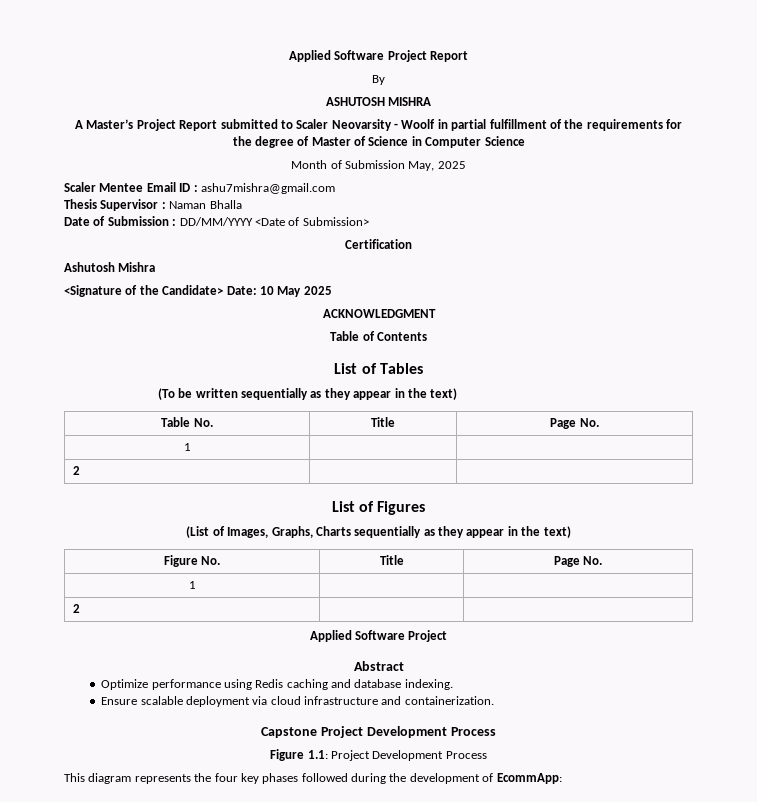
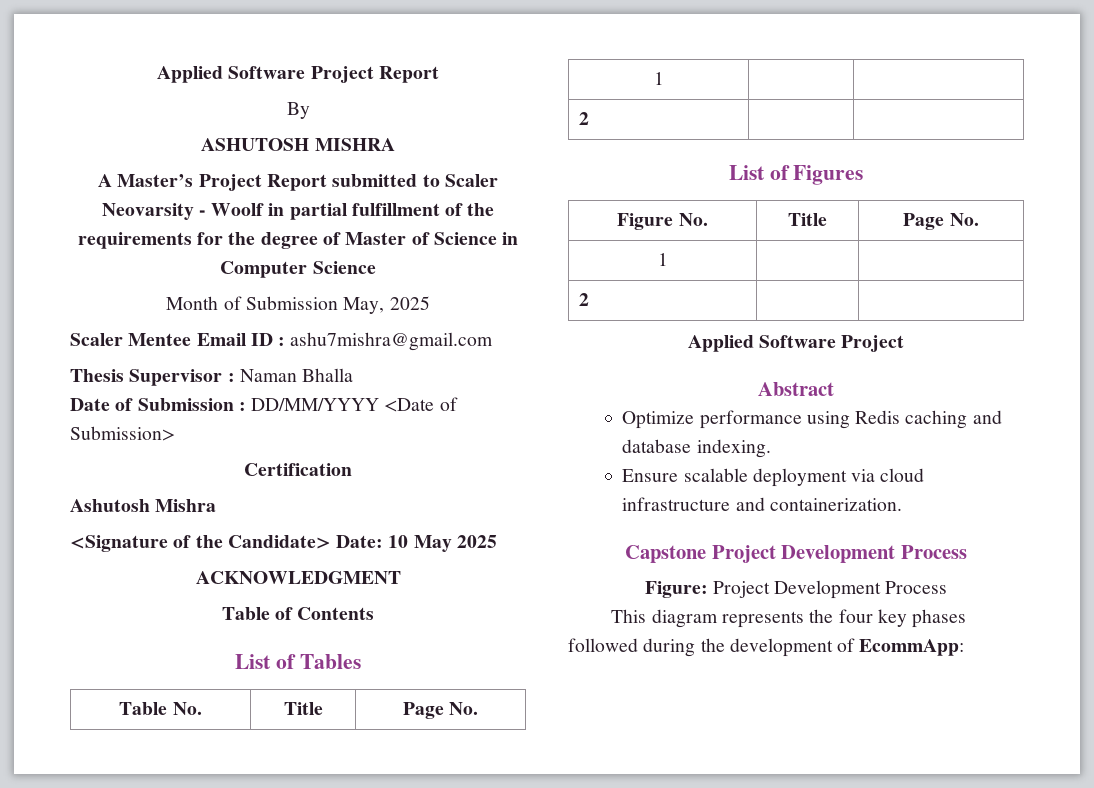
[157,388,458,400] // (To be written sequentially as they appear in the text) -> (361, 661) none
[186,526,571,538] // (List of Images, Graphs, Charts sequentially as they appear in the text) -> (864, 175) none
[270,749,328,761] Figure 1.1: -> [644,581,708,598] Figure:

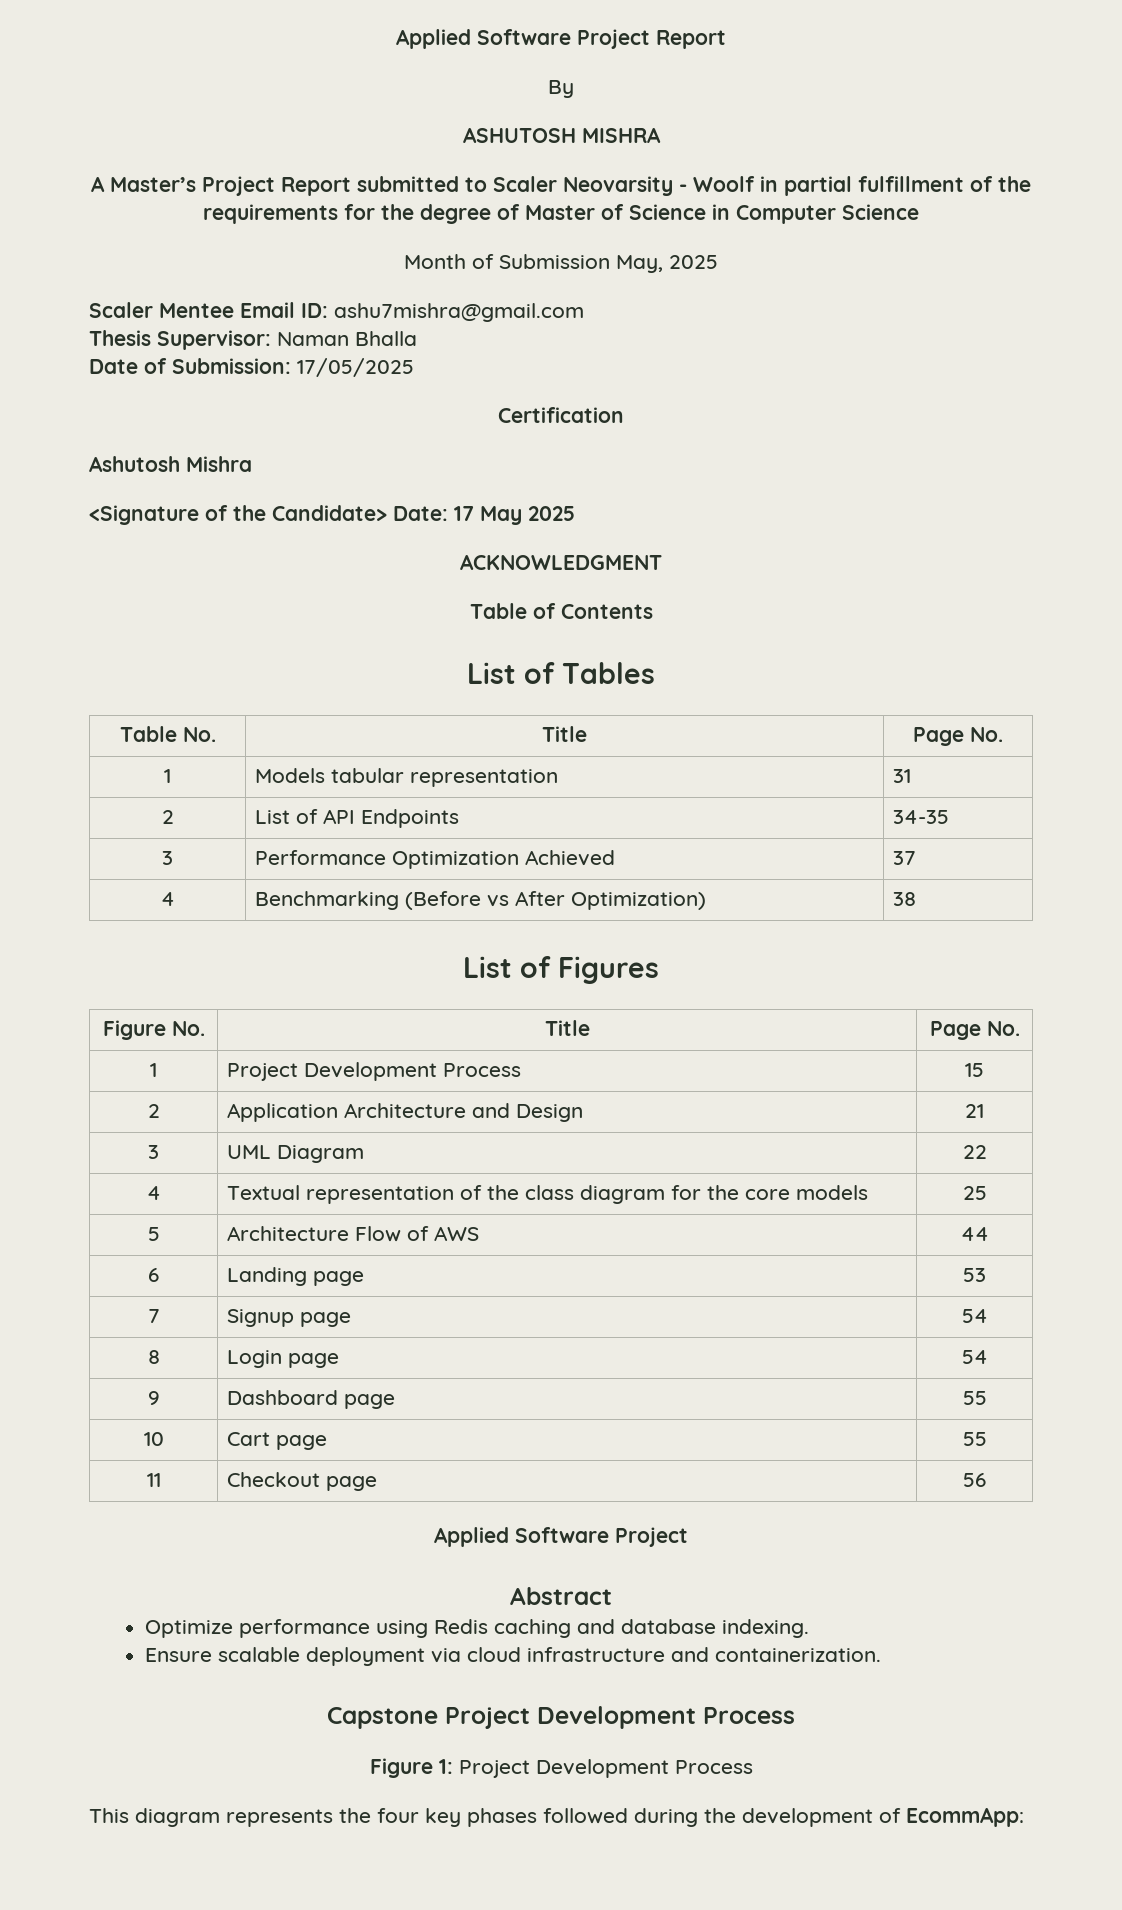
[250,333,286,346] ID : -> [301,303,328,318] ID:
[129,369,235,386] Supervisor : -> [157,330,271,350] Supervisor:
[137,397,458,412] [70,426,175,441] Submission : DD/MM/YYYY <Date of Submission> -> [172,358,414,377] Submission: 17/05/2025
[388,535,409,548] 10 -> [454,506,474,521] 17
[579,112,590,125] | // 2 | | -> [254,768,558,787] [892,769,911,783] [161,810,174,824] [254,809,459,828] [892,810,949,824] [162,851,173,865] [254,850,615,869] [892,851,916,865] [160,892,175,906] [254,891,706,910] [892,892,916,906] Models tabular representation | 31 // 2 | List of API Endpoints | 34-35 // 3 | Performance Optimization Achieved | 37 // 4 | Benchmarking (Before vs After Optimization) | 38
[579,293,590,306] | // 2 | | -> [226,1062,521,1081] [965,1063,984,1077] [147,1104,160,1118] [226,1103,583,1122] [965,1104,984,1118] [148,1145,159,1159] [226,1145,364,1163] [962,1145,987,1159] [146,1186,161,1200] [226,1185,868,1204] [962,1186,987,1200] [147,1227,160,1241] [226,1226,479,1242] [960,1227,989,1241] [148,1268,159,1282] [226,1267,364,1286] [963,1268,986,1282] [147,1309,160,1323] [226,1309,351,1327] [961,1309,988,1323] [147,1350,160,1364] [226,1350,339,1368] [961,1350,988,1364] [147,1391,160,1405] [226,1390,395,1409] [962,1391,987,1405] [143,1432,164,1446] [226,1432,327,1450] [962,1432,987,1446] [146,1473,161,1487] [226,1472,377,1491] [963,1473,986,1487] Project Development Process | 15 // 2 | Application Architecture and Design | 21 // 3 | UML Diagram | 22 // 4 | Textual representation of the class diagram for the core models | 25 // 5 | Architecture Flow of AWS | 44 // 6 | Landing page | 53 // 7 | Signup page | 54 // 8 | Login page | 54 // 9 | Dashboard page | 55 // 10 | Cart page | 55 // 11 | Checkout page | 56
[644,581,708,598] Figure: -> [369,1758,453,1778] Figure 1:

